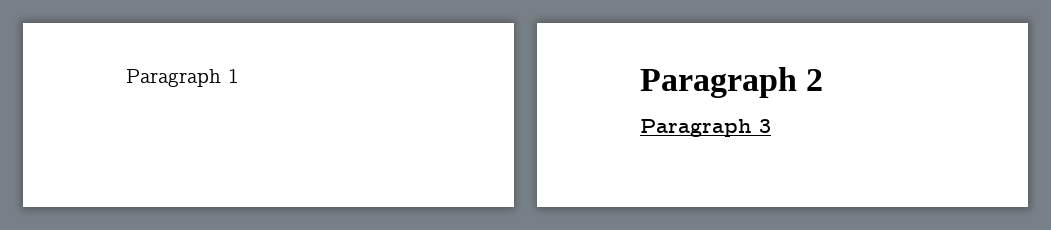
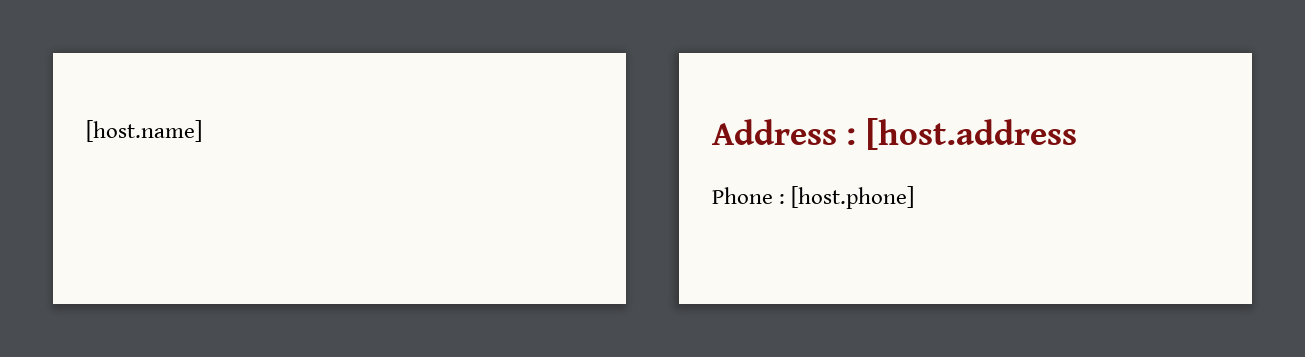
[126,69,239,87] [640,67,824,98] [640,119,771,137] Paragraph 1 // Paragraph 2 // Paragraph 3 -> [86,120,202,142] [712,118,1077,150] [712,186,915,209] [host.name] // Address : [host.address // Phone : [host.phone]

